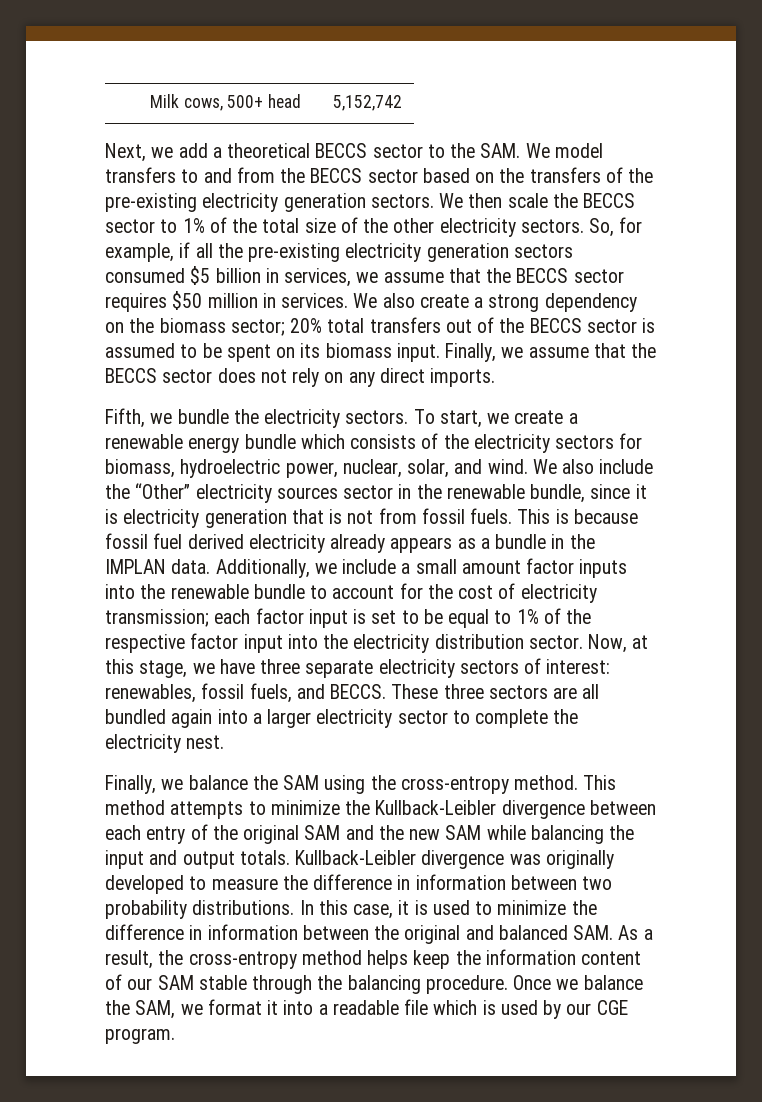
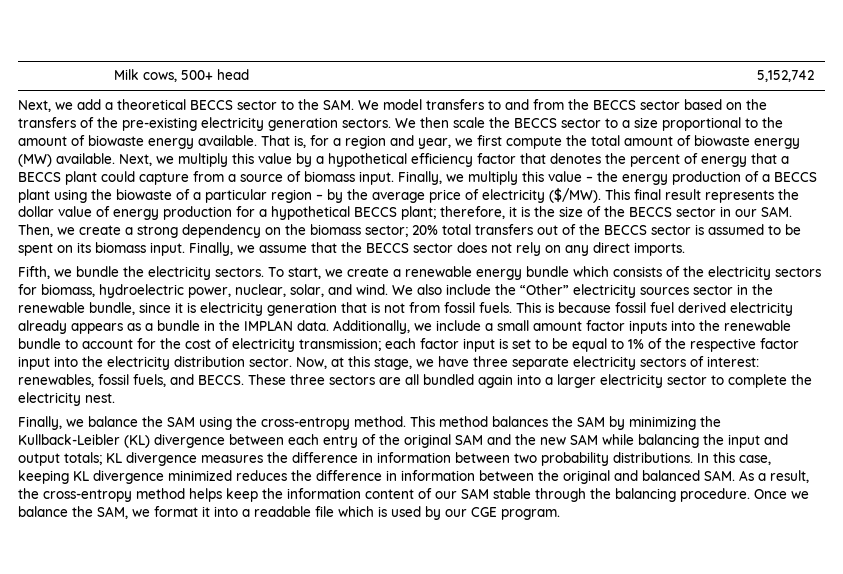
[182,217,643,237] [105,242,573,262] [105,266,624,287] [105,291,415,312] 1% of the total size of the other electricity sectors. So, for example, if all the pre-existing electricity generation sectors consumed $5 billion in services, we assume that the BECCS sector requires $50 million in services. We also -> [622,117,783,131] [18,135,800,149] [18,153,789,167] [18,171,817,185] [18,188,799,203] [18,206,792,220] [18,224,75,237] a size proportional to the amount of biowaste energy available. That is, for a region and year, we first compute the total amount of biowaste energy (MW) available. Next, we multiply this value by a hypothetical efficiency factor that denotes the percent of energy that a BECCS plant could capture from a source of biomass input. Finally, we multiply this value – the energy production of a BECCS plant using the biowaste of a particular region – by the average price of electricity ($/MW). This final result represents the dollar value of energy production for a hypothetical BECCS plant; therefore, it is the size of the BECCS sector in our SAM. Then, we
[170,800,340,819] attempts to minimize -> [492,416,696,430] balances the SAM by minimizing
(497, 807) none -> [124,435,150,448] (KL)
[239,850,614,869] [105,875,278,894] totals. Kullback-Leibler divergence was originally developed to measure -> [64,452,263,466] totals; KL divergence measures
[398,900,567,915] it is used to minimize -> [18,470,287,484] keeping KL divergence minimized reduces

